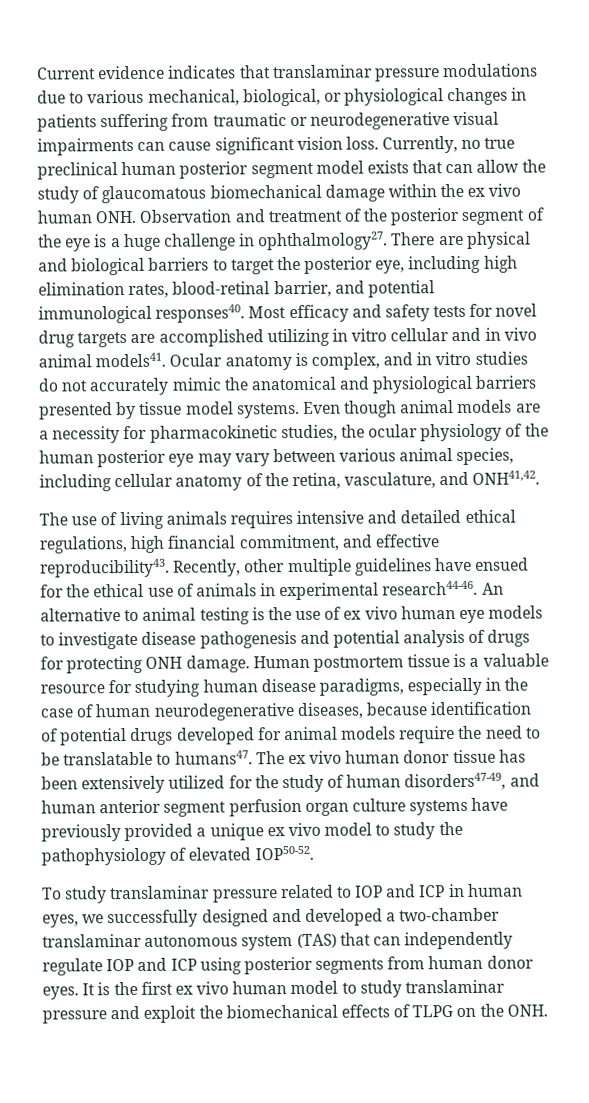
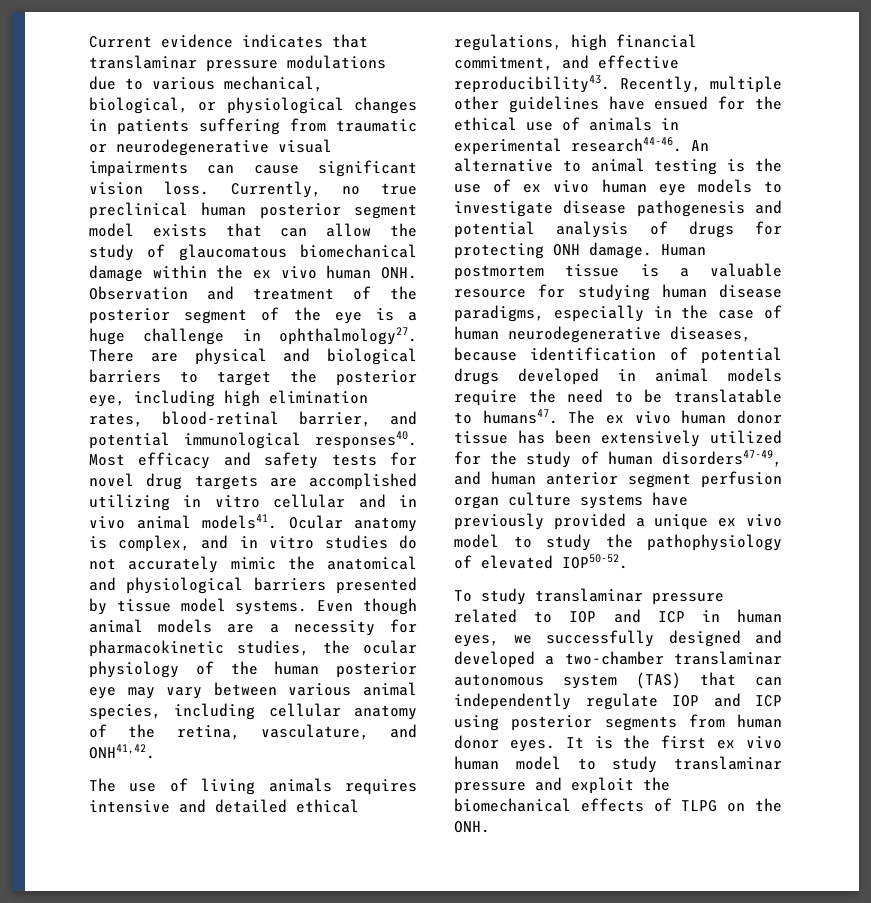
[244,558,352,577] other multiple -> [710,76,782,93] [454,96,499,110] multiple other
[257,727,282,741] for -> [618,369,636,381] in

